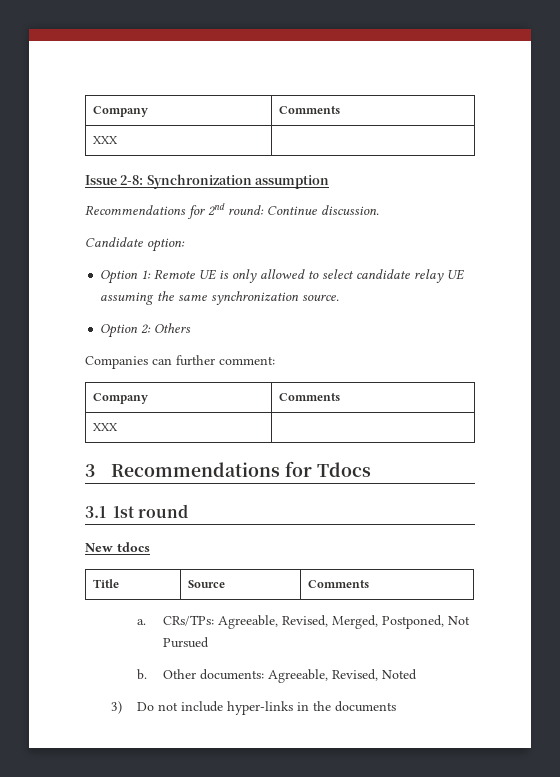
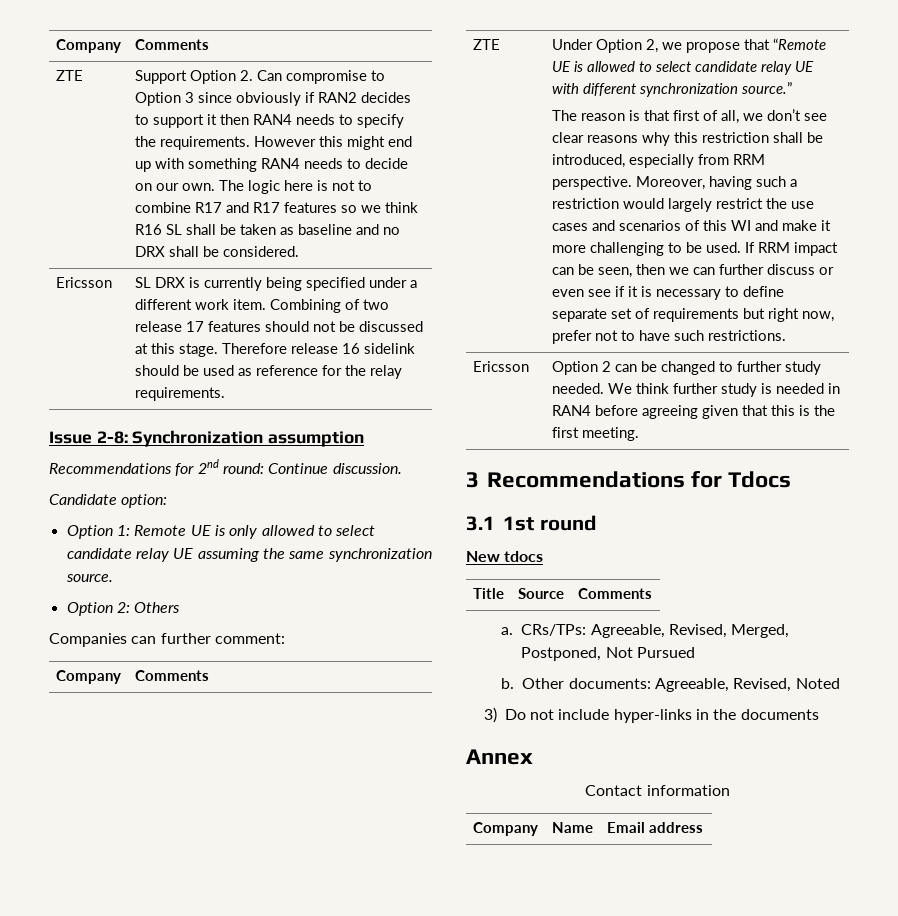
[92,106,148,117] [278,106,340,114] [92,136,118,144] Company | Comments // XXX | -> [55,39,121,53] [134,39,209,50] [55,70,83,81] [134,70,385,84] [134,92,411,106] [134,114,404,128] [134,136,412,150] [134,158,408,172] [134,180,372,194] [134,202,418,213] [134,224,400,235] [134,246,299,257] [55,277,112,288] [134,277,417,291] [134,299,389,313] [134,321,423,332] [134,343,415,357] [134,365,402,379] [134,387,225,401] Company | Comments // ZTE | Support Option 2. Can compromise to Option 3 since obviously if RAN2 decides to support it then RAN4 needs to specify the requirements. However this might end up with something RAN4 needs to decide on our own. The logic here is not to combine R17 and R17 features so we think R16 SL shall be taken as baseline and no DRX shall be considered. // Ericsson | SL DRX is currently being specified under a different work item. Combining of two release 17 features should not be discussed at this stage. Therefore release 16 sidelink should be used as reference for the relay requirements.
[92,423,118,431] XXX | -> [472,39,500,50] [551,38,826,53] [551,61,814,75] [551,82,792,97] [551,109,827,124] [551,132,823,146] [551,154,765,168] [551,176,797,190] [551,198,814,212] [551,220,831,231] [551,242,838,256] [551,264,834,278] [551,286,784,300] [551,308,834,322] [551,330,786,344] [472,361,529,372] [551,361,821,375] [551,383,840,397] [551,405,835,419] [551,427,639,441] ZTE | Under Option 2, we propose that “Remote UE is allowed to select candidate relay UE with different synchronization source.” // The reason is that first of all, we don’t see clear reasons why this restriction shall be introduced, especially from RRM perspective. Moreover, having such a restriction would largely restrict the use cases and scenarios of this WI and make it more challenging to be used. If RRM impact can be seen, then we can further discuss or even see if it is necessary to define separate set of requirements but right now, prefer not to have such restrictions. // Ericsson | Option 2 can be changed to further study needed. We think further study is needed in RAN4 before agreeing given that this is the first meeting.
(397, 706) none -> [466,749,533,765] [585,785,730,796] [472,822,538,836] [551,822,593,833] [606,822,703,833] // Annex // Contact information // Company | Name | Email address

